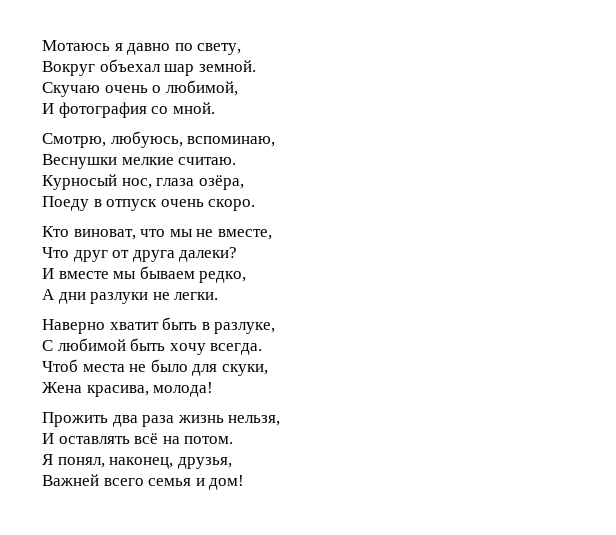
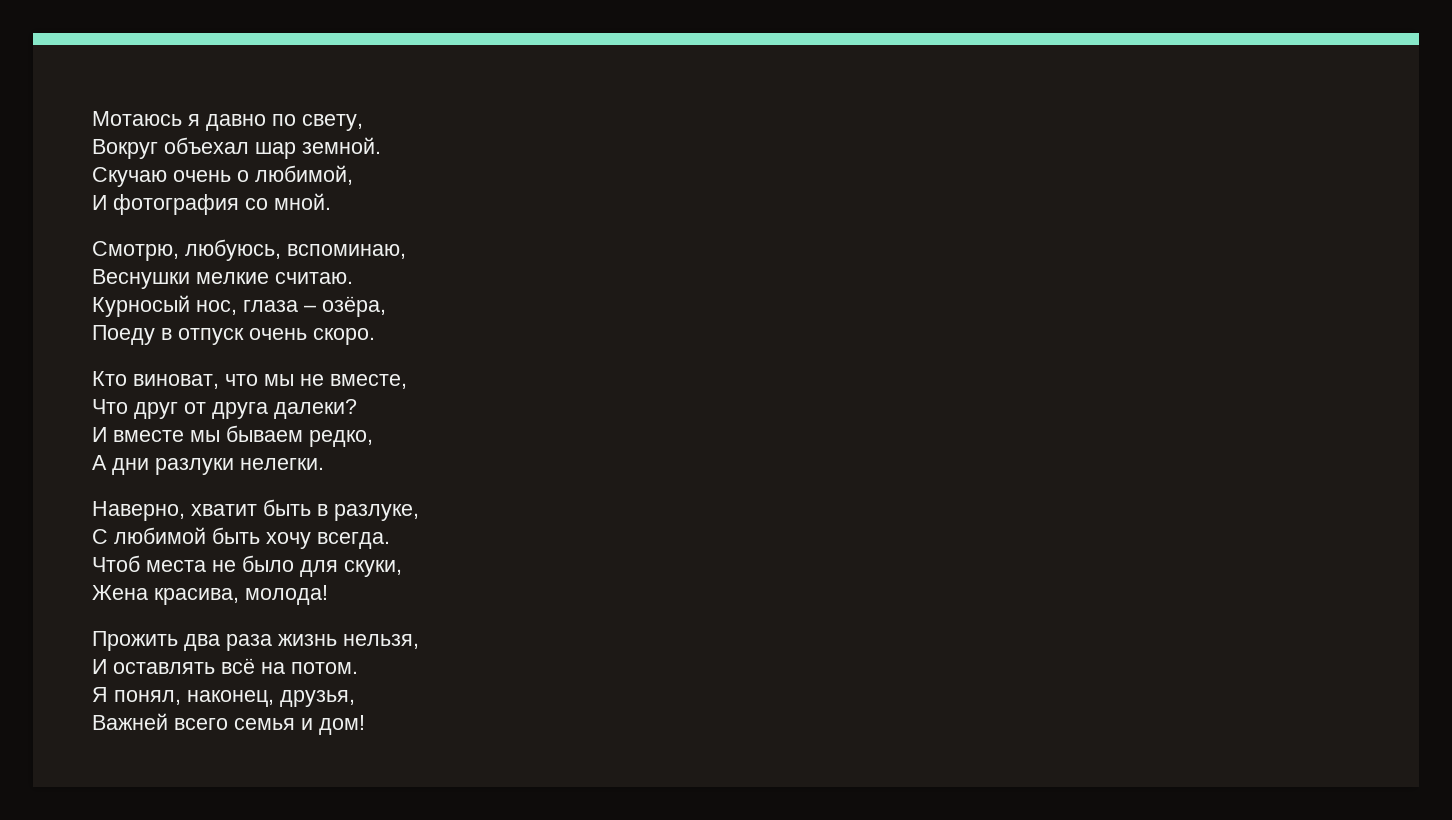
(195, 182) none -> [304,305,316,312] –
[152,292,219,300] [42,319,105,334] не легки. // Наверно -> [240,458,324,470] [92,501,185,521] нелегки. // Наверно,

